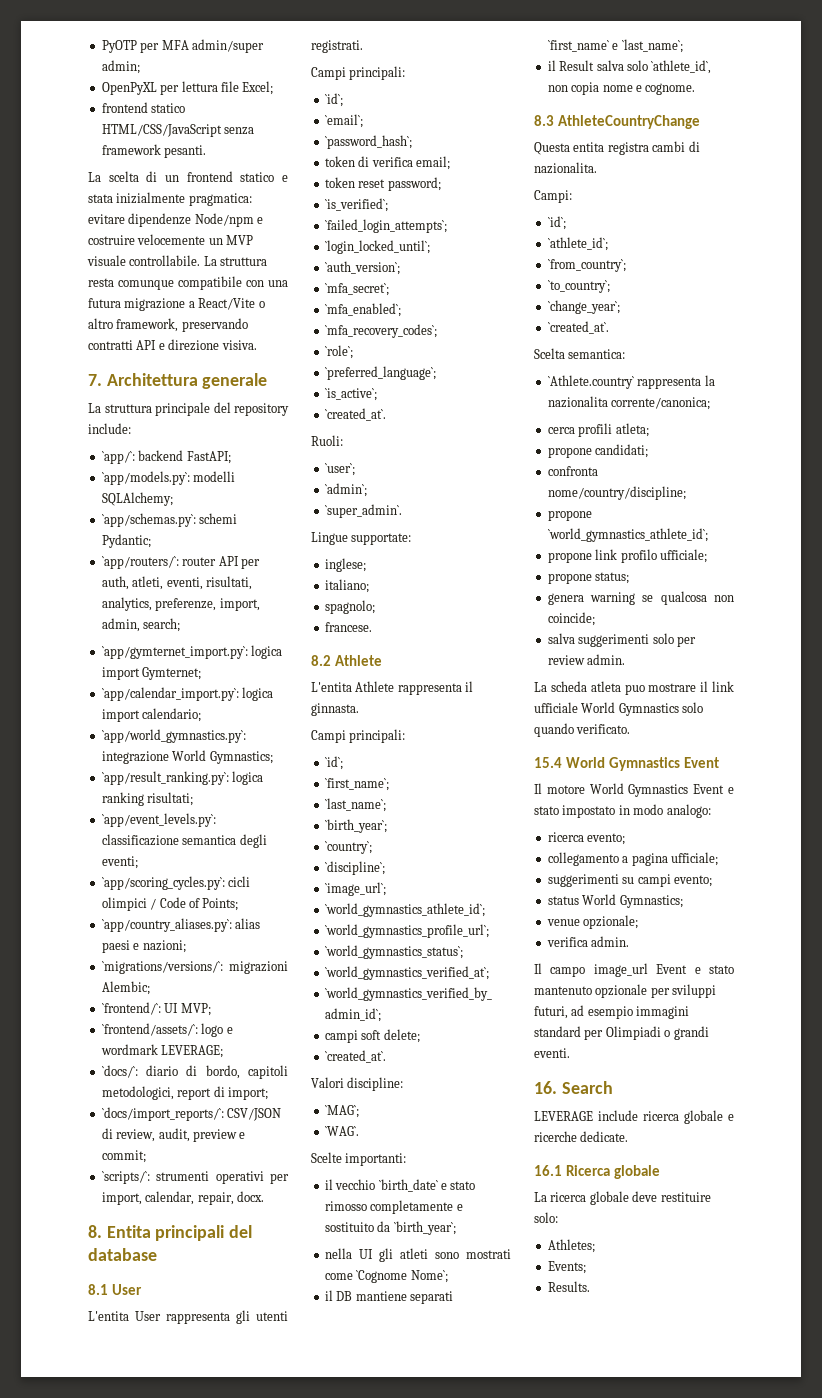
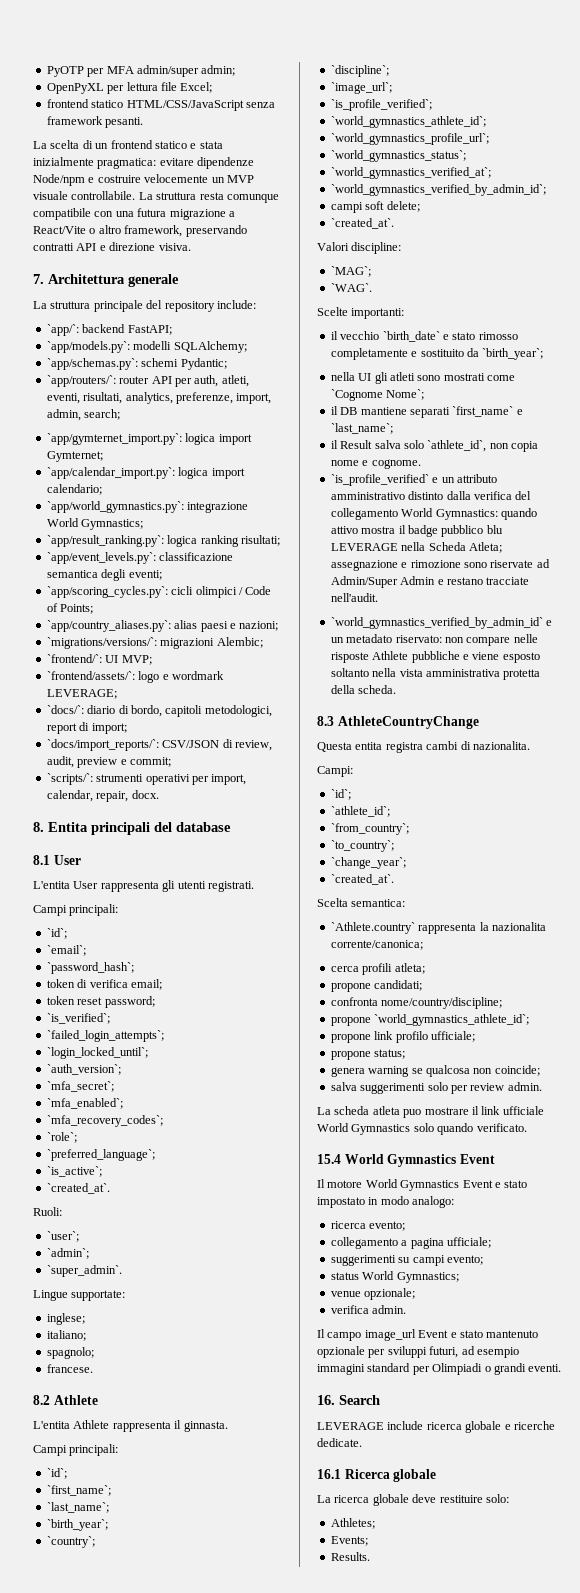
(386, 889) none -> [330,99,432,111] // `is_profile_verified`;
(696, 89) none -> [330,474,497,486] [330,491,532,500] [330,508,537,520] [330,525,503,537] [330,542,502,553] [330,559,550,571] [330,576,530,588] [330,593,378,602] [330,617,553,629] [330,634,538,646] [330,651,540,663] [330,668,541,680] [330,685,397,694] // `is_profile_verified` e un attributo amministrativo distinto dalla verifica del collegamento World Gymnastics: quando attivo mostra il badge pubblico blu LEVERAGE nella Scheda Atleta; assegnazione e rimozione sono riservate ad Admin/Super Admin e restano tracciate nell'audit. // `world_gymnastics_verified_by_admin_id` e un metadato riservato: non compare nelle risposte Athlete pubbliche e viene esposto soltanto nella vista amministrativa protetta della scheda.

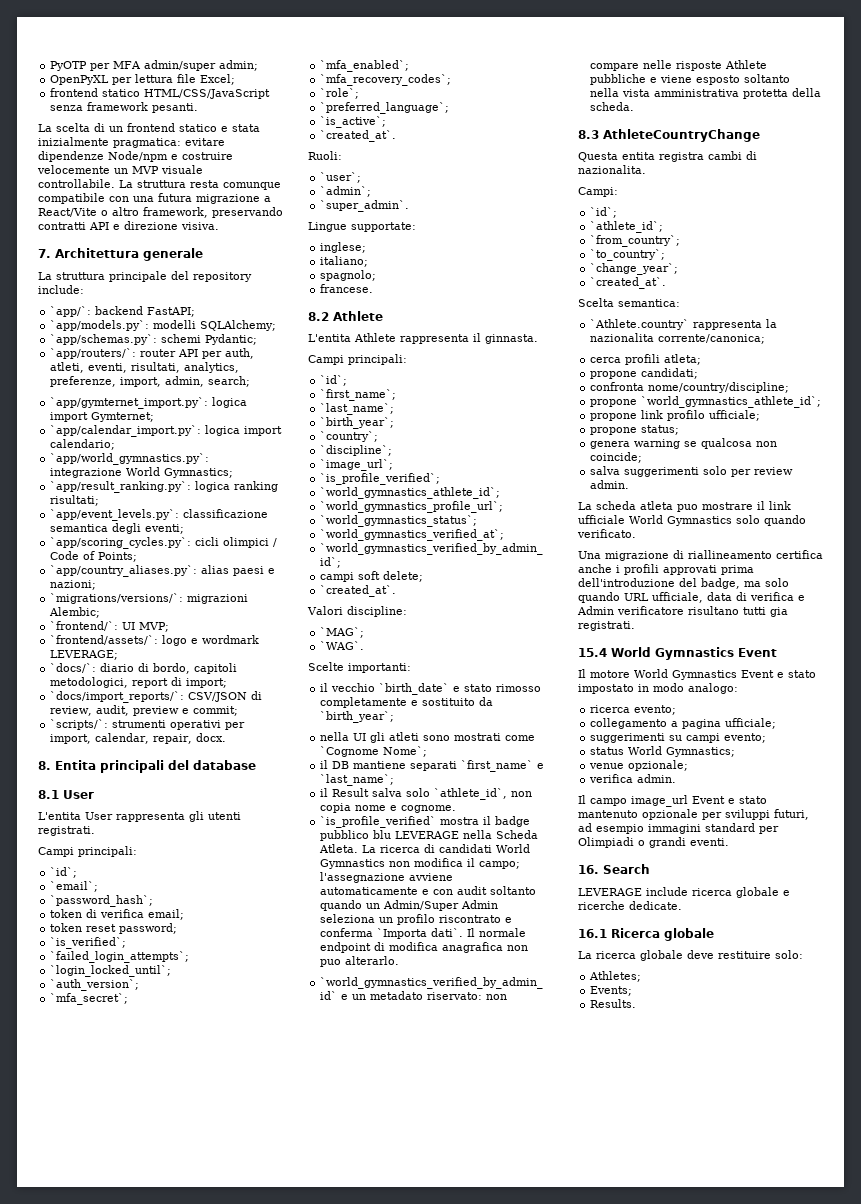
[432,474,497,483] [330,491,532,500] [330,508,537,520] [330,526,358,534] e un attributo amministrativo distinto dalla verifica del collegamento World Gymnastics: quando attivo -> (437, 822) none
[468,542,502,553] [330,559,550,571] [330,576,530,588] [330,593,378,602] Atleta; assegnazione e rimozione sono riservate ad Admin/Super Admin e restano tracciate nell'audit. -> [319,844,531,853] [320,858,521,869] [320,872,454,883] [320,886,537,895] [320,900,499,911] [320,914,513,925] [320,928,527,939] [320,942,529,953] [320,956,400,967] Atleta. La ricerca di candidati World Gymnastics non modifica il campo; l'assegnazione avviene automaticamente e con audit soltanto quando un Admin/Super Admin seleziona un profilo riscontrato e conferma `Importa dati`. Il normale endpoint di modifica anagrafica non puo alterarlo.
(527, 1127) none -> [578,550,823,561] [578,564,754,575] [578,578,789,589] [578,592,805,603] [577,606,788,617] [578,621,635,631] // Una migrazione di riallineamento certifica anche i profili approvati prima dell'introduzione del badge, ma solo quando URL ufficiale, data di verifica e Admin verificatore risultano tutti gia registrati.

